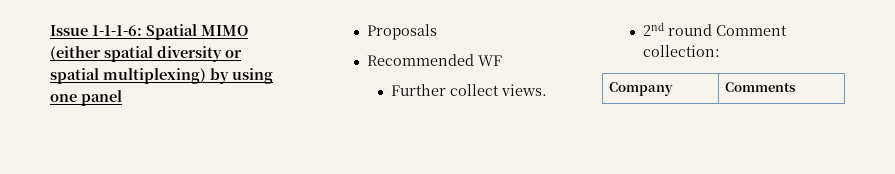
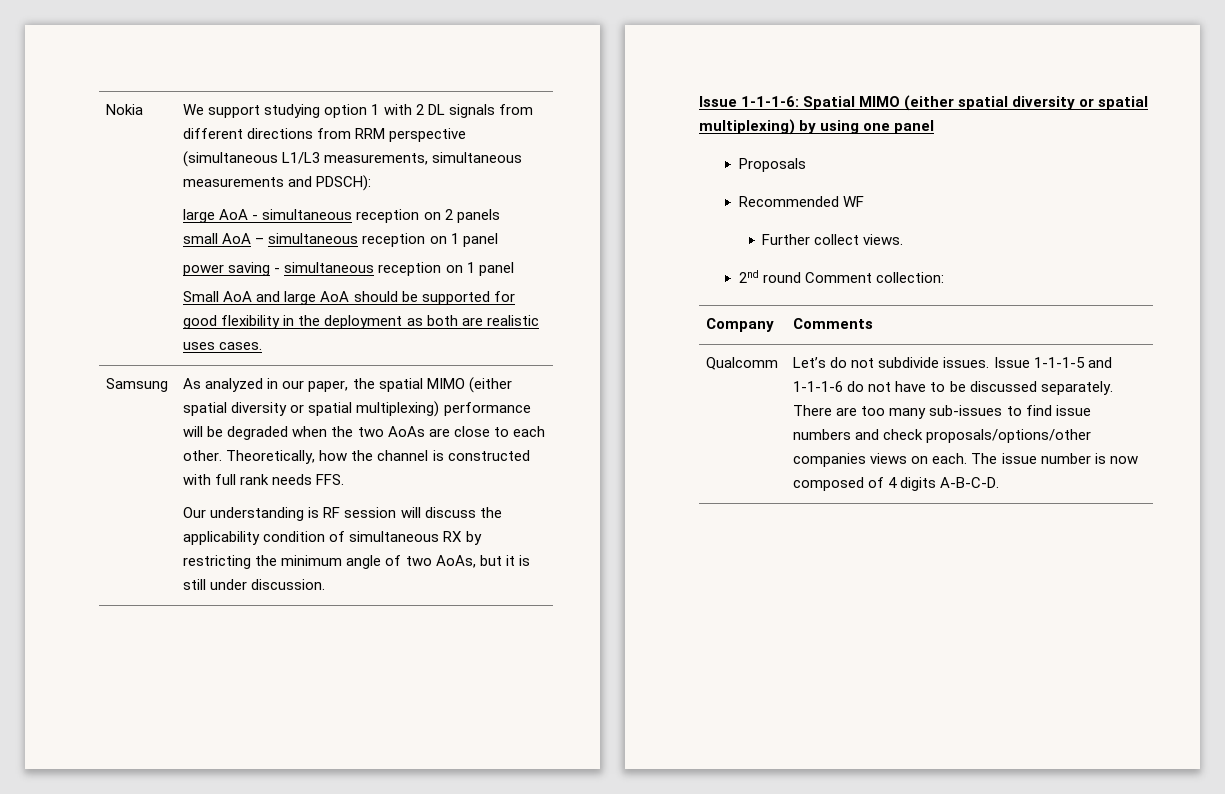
(50, 30) none -> [106,104,144,115] [183,104,533,118] [183,128,467,142] [183,151,523,167] [183,175,372,191] [183,209,500,223] [183,233,498,247] [183,262,514,276] [183,291,515,305] [183,315,539,329] [183,342,263,350] [106,378,169,392] [183,377,512,393] [183,401,531,417] [183,426,545,440] [183,450,530,464] [183,474,345,485] [183,507,502,521] [183,531,482,545] [183,555,530,569] [183,579,326,590] Nokia | We support studying option 1 with 2 DL signals from different directions from RRM perspective (simultaneous L1/L3 measurements, simultaneous measurements and PDSCH): // large AoA - simultaneous reception on 2 panels // small AoA – simultaneous reception on 1 panel // power saving - simultaneous reception on 1 panel // Small AoA and large AoA should be supported for good flexibility in the deployment as both are realistic uses cases. // Samsung | As analyzed in our paper, the spatial MIMO (either spatial diversity or spatial multiplexing) performance will be degraded when the two AoAs are close to each other. Theoretically, how the channel is constructed with full rank needs FFS. // Our understanding is RF session will discuss the applicability condition of simultaneous RX by restricting the minimum angle of two AoAs, but it is still under discussion. //
(796, 87) none -> [706,357,779,370] [793,357,1112,368] [793,381,1113,395] [793,405,1091,419] [793,429,1092,443] [793,453,1138,467] [793,477,1000,491] // Qualcomm | Let’s do not subdivide issues. Issue 1-1-1-5 and 1-1-1-6 do not have to be discussed separately. There are too many sub-issues to find issue numbers and check proposals/options/other companies views on each. The issue number is now composed of 4 digits A-B-C-D.

